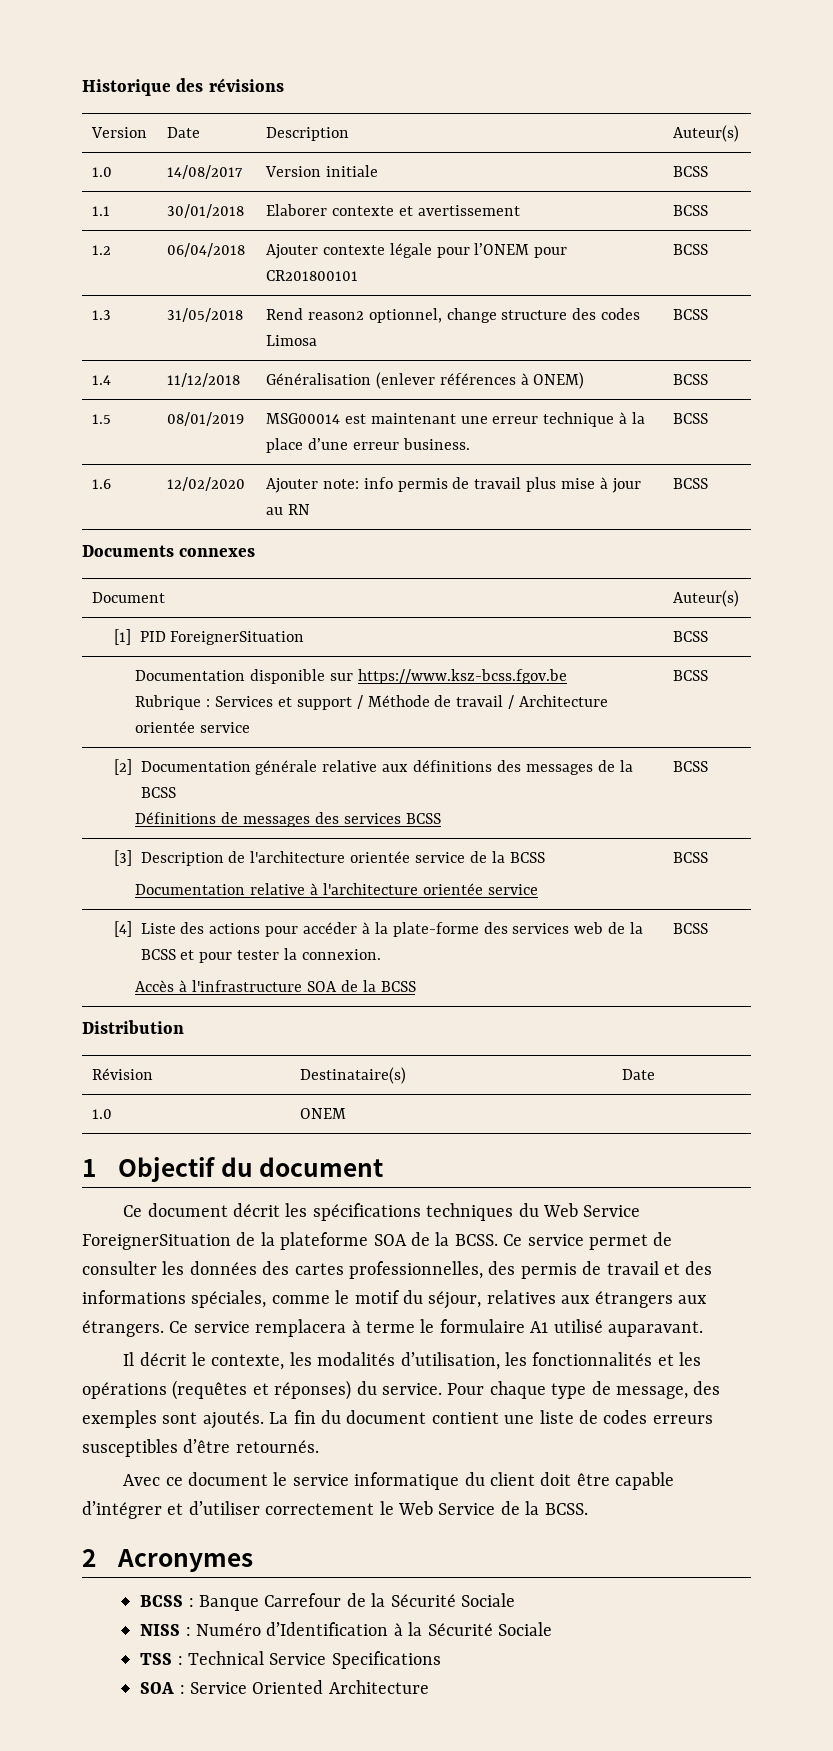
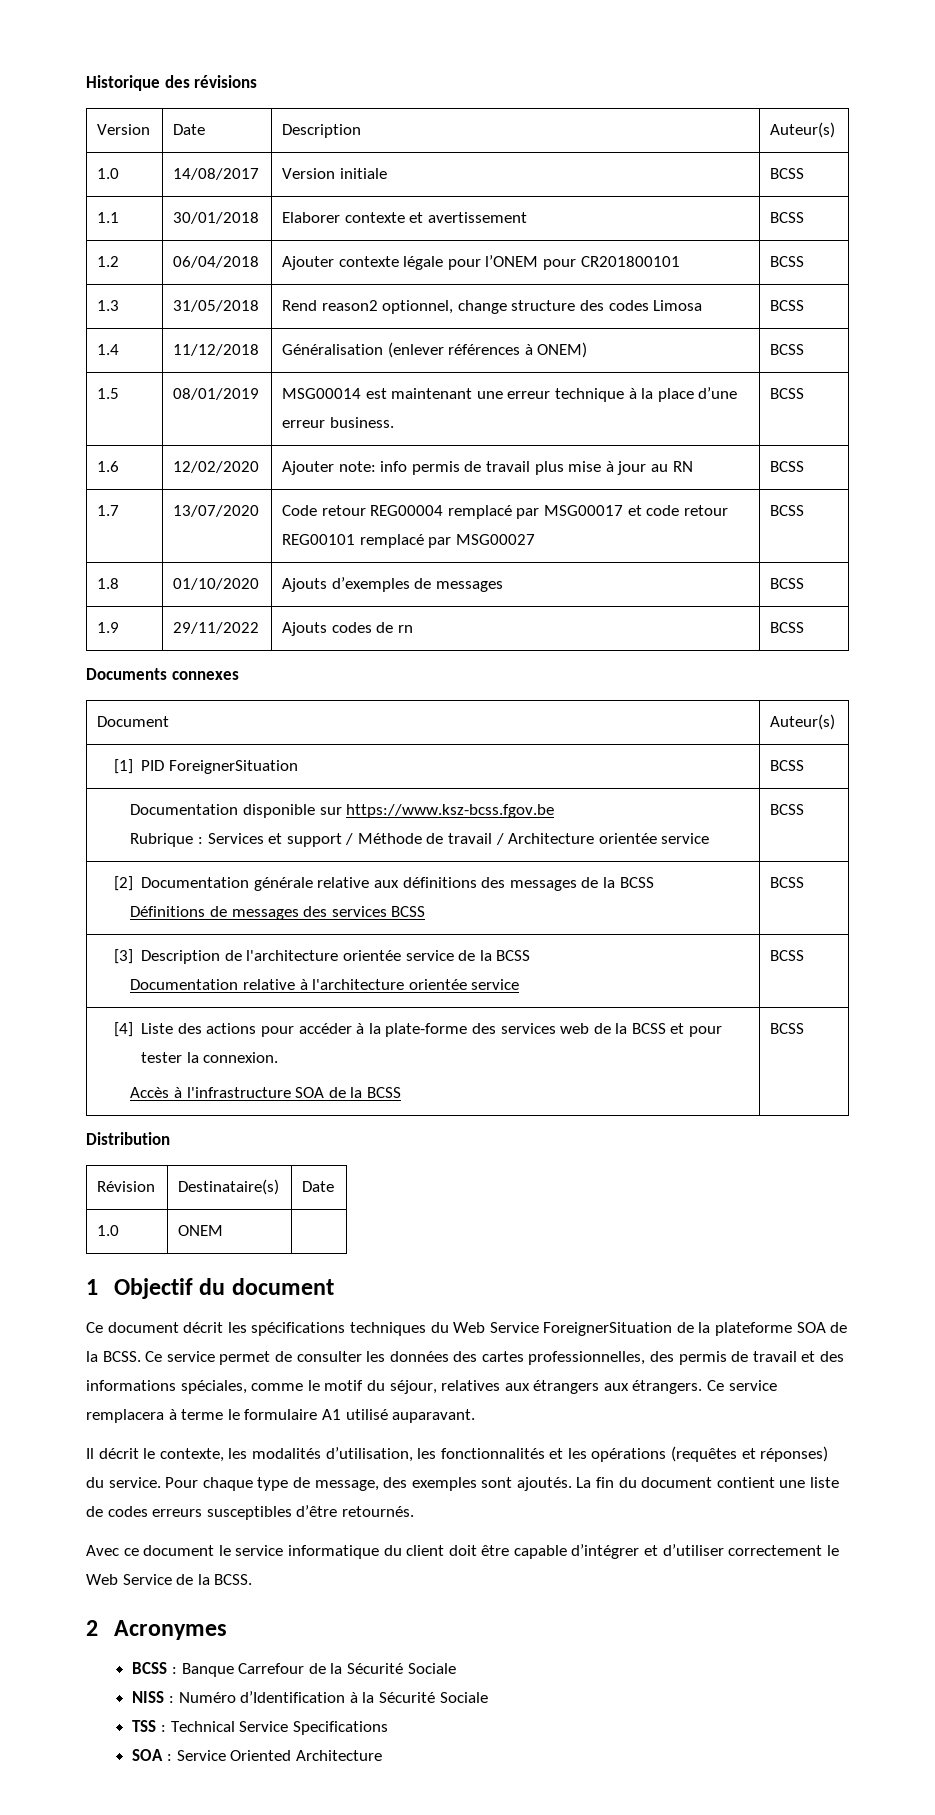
(708, 483) none -> [97,505,120,516] [173,505,260,517] [282,505,728,519] [282,534,535,548] [770,505,805,516] [97,578,120,589] [173,578,260,590] [282,577,503,592] [770,578,805,589] [97,622,120,633] [173,622,260,634] [282,622,413,636] [770,622,805,633] // 1.7 | 13/07/2020 | Code retour REG00004 remplacé par MSG00017 et code retour REG00101 remplacé par MSG00027 | BCSS // 1.8 | 01/10/2020 | Ajouts d’exemples de messages | BCSS // 1.9 | 29/11/2022 | Ajouts codes de rn | BCSS

